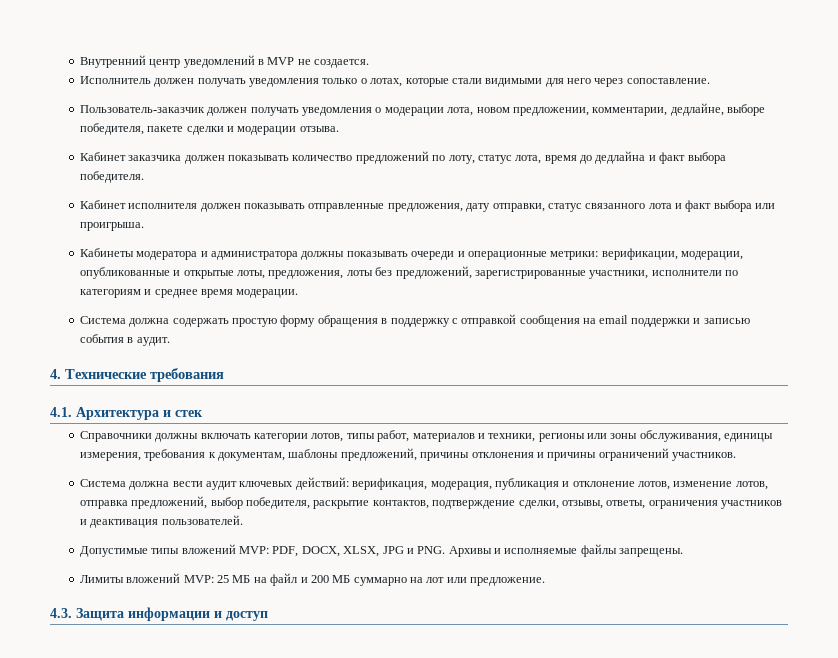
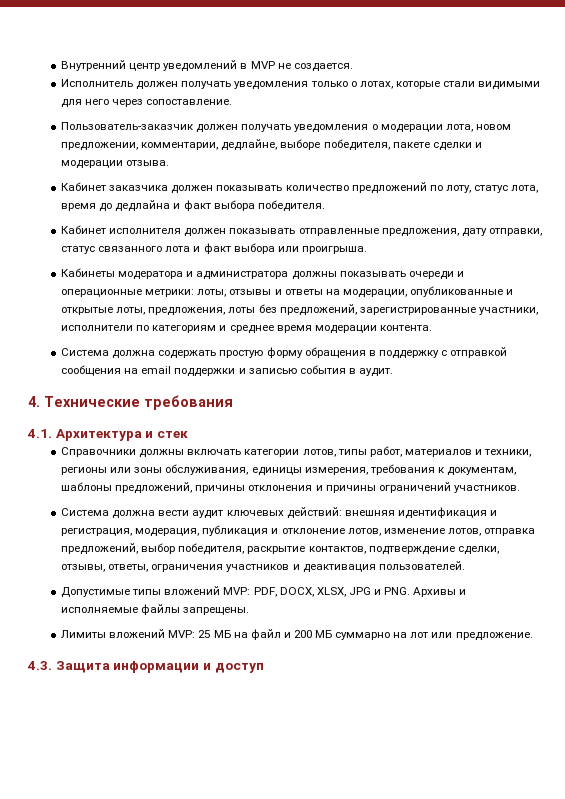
[601,248,678,260] верификации, -> [197,289,340,297] лоты, отзывы и ответы на
[236,289,299,298] модерации. -> [314,325,432,334] модерации контента.
[352,478,428,490] верификация, -> [344,507,497,519] [61,528,133,536] внешняя идентификация и регистрация,

